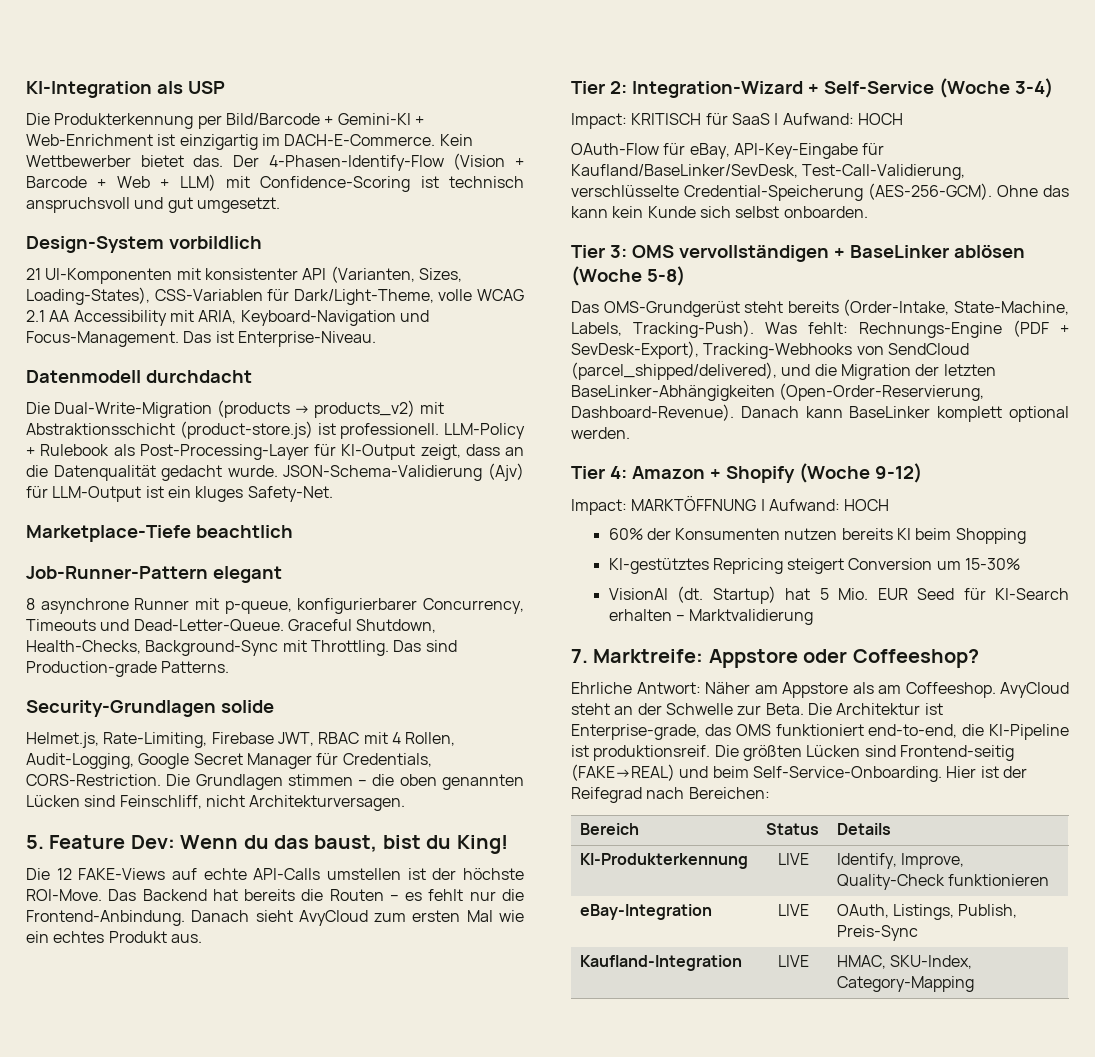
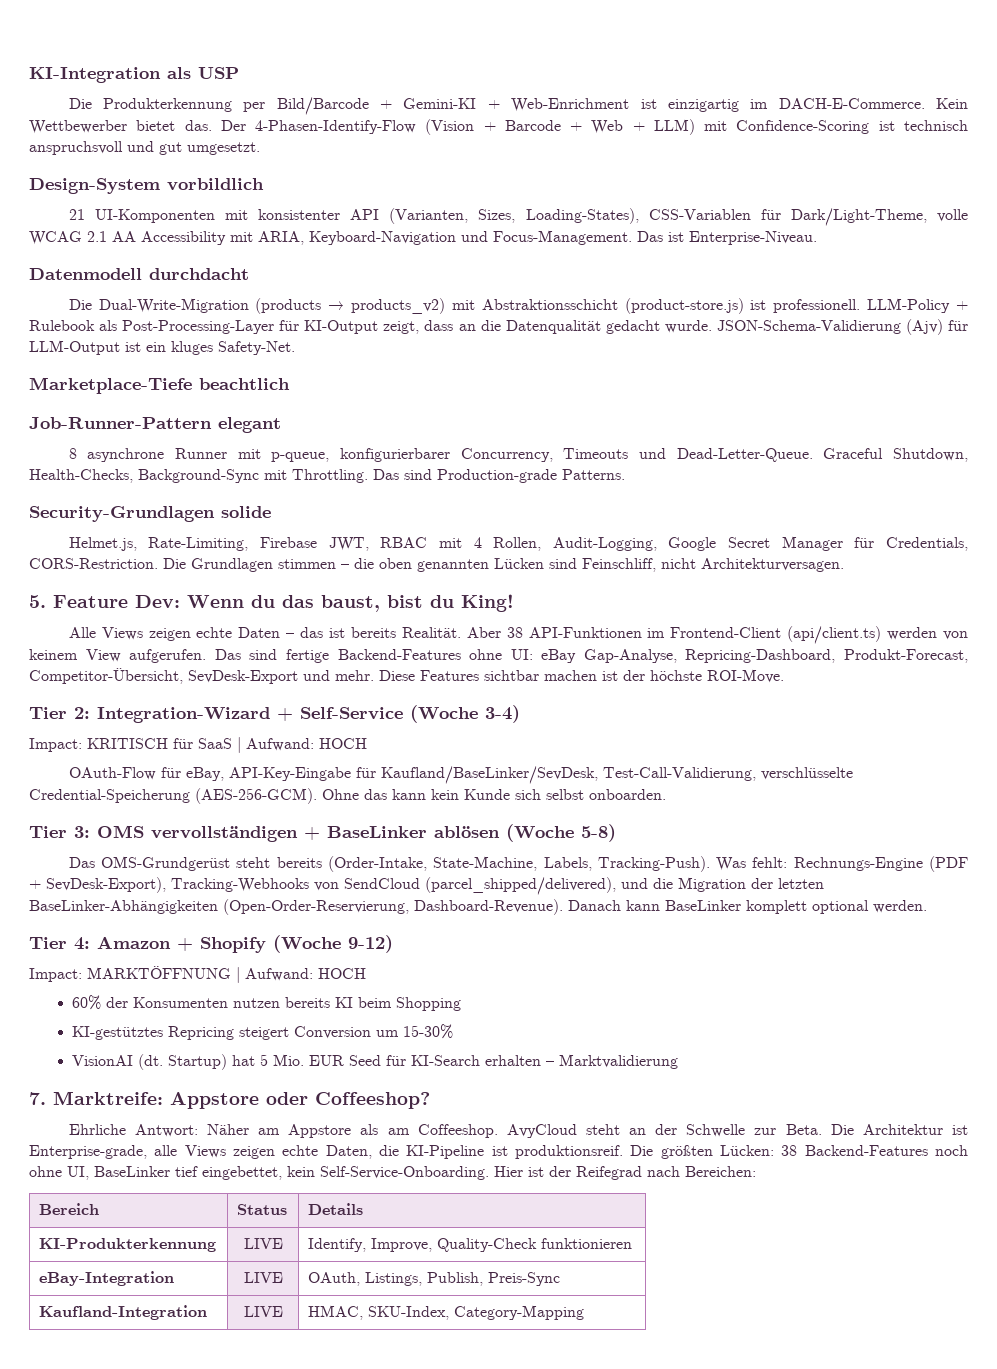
[26,868,524,880] [26,889,524,901] [26,910,524,926] [26,931,202,943] Die 12 FAKE-Views auf echte API-Calls umstellen ist der höchste ROI-Move. Das Backend hat bereits die Routen – es fehlt nur die Frontend-Anbindung. Danach sieht AvyCloud zum ersten Mal wie ein echtes Produkt aus. -> [68,626,969,644] [29,649,969,663] [29,668,784,684] Alle Views zeigen echte Daten – das ist bereits Realität. Aber 38 API-Funktionen im Frontend-Client (api/client.ts) werden von keinem View aufgerufen. Das sind fertige Backend-Features ohne UI: eBay Gap-Analyse, Repricing-Dashboard, Produkt-Forecast, Competitor-Übersicht, SevDesk-Export und mehr. Diese Features sichtbar machen ist der höchste ROI-Move.
[704,724,958,738] das OMS funktioniert end-to-end, -> [154,1145,372,1159] alle Views zeigen echte Daten,
[806,745,1014,761] [571,764,749,781] Lücken sind Frontend-seitig (FAKE→REAL) und beim -> [720,1145,969,1156] [29,1166,315,1180] Lücken: 38 Backend-Features noch ohne UI, BaseLinker tief eingebettet, kein

